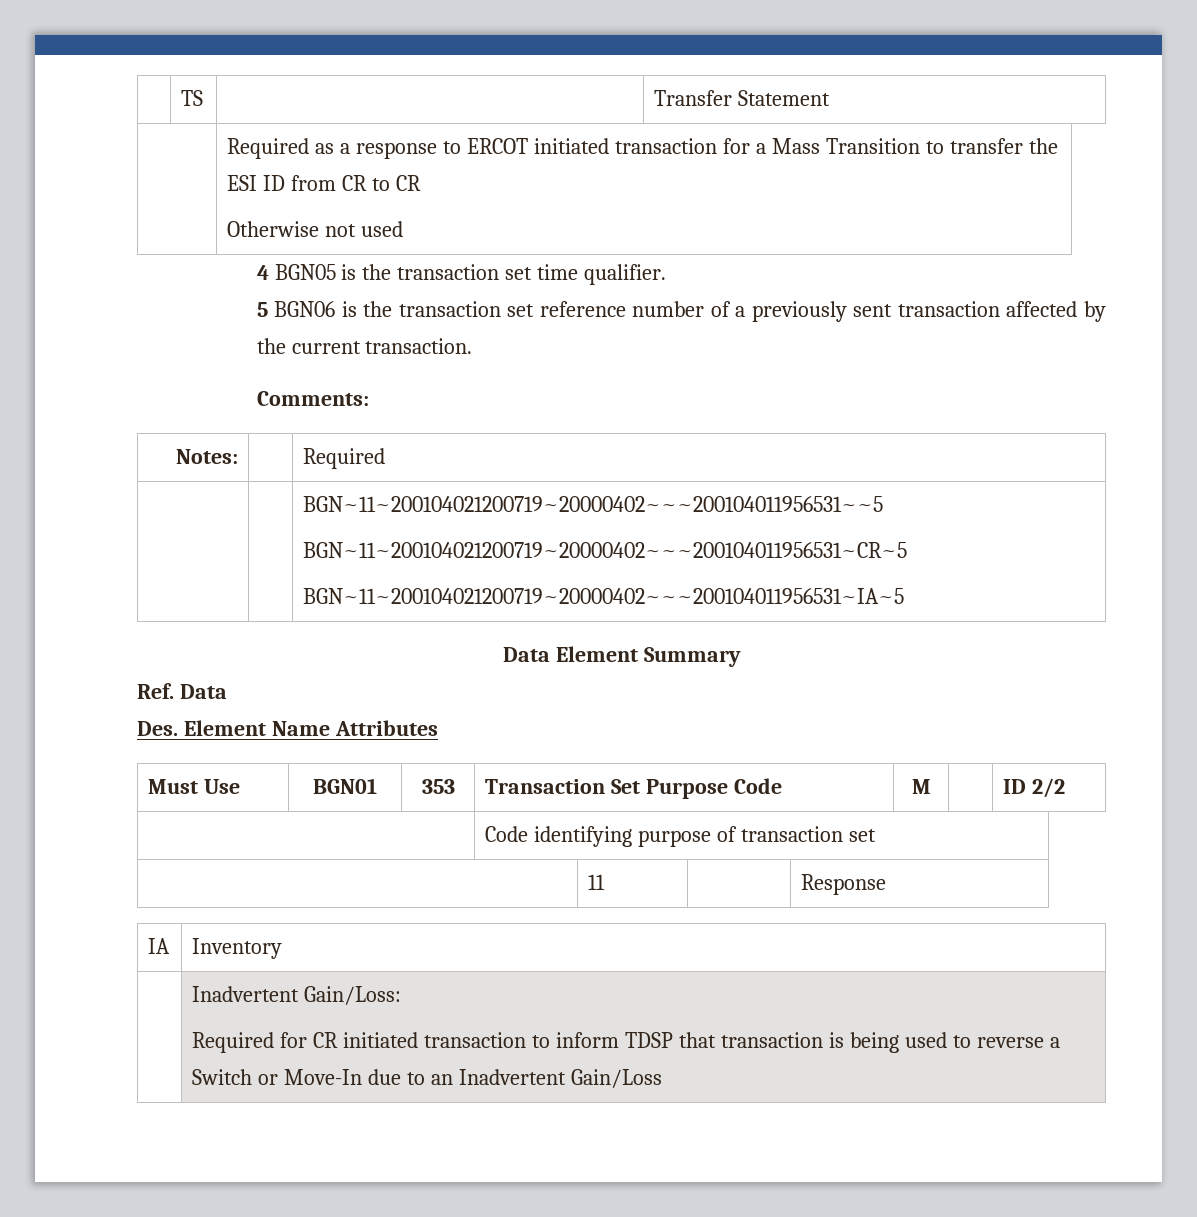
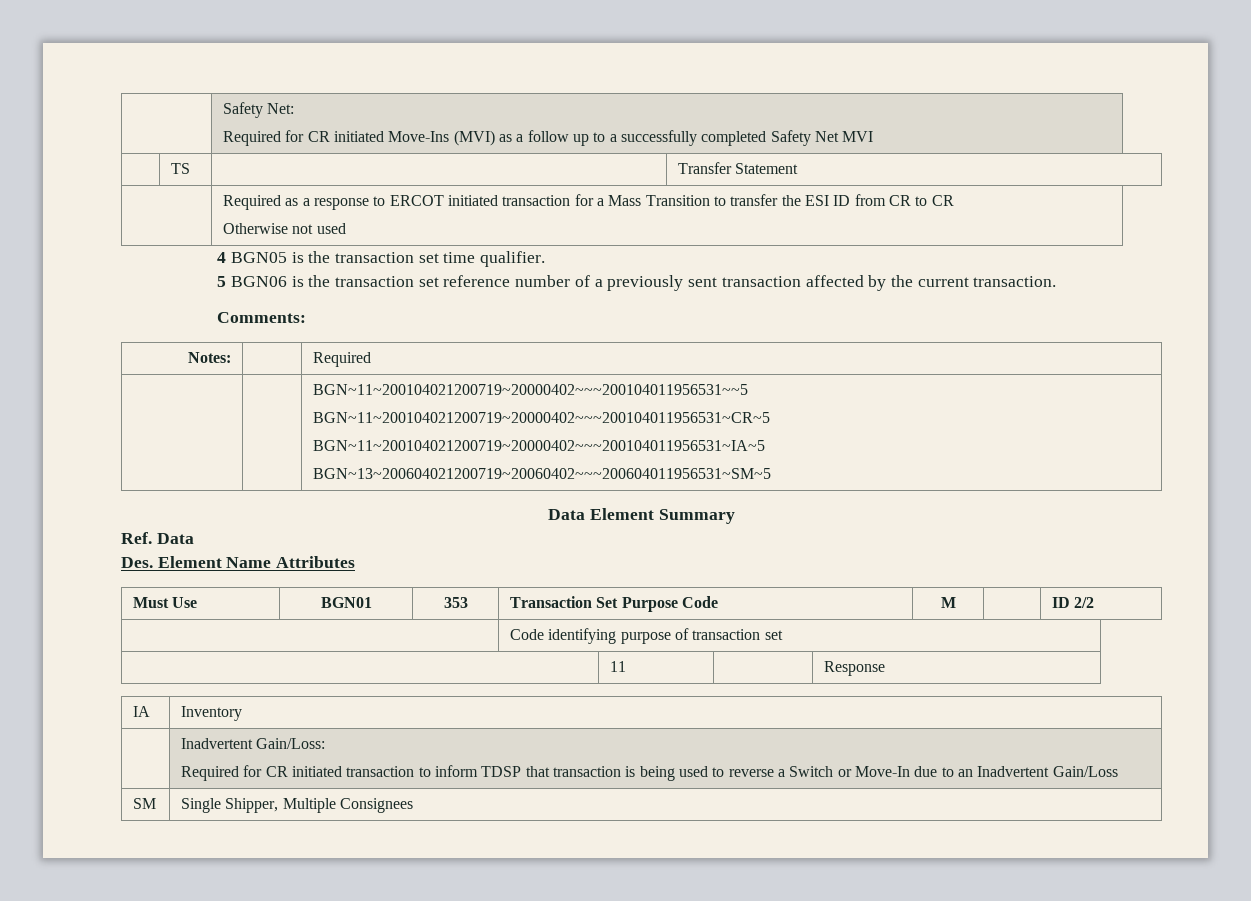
(181, 98) none -> [223,102,295,118] [223,130,874,146] | Safety Net: // Required for CR initiated Move-Ins (MVI) as a follow up to a successfully completed Safety Net MVI //
(905, 596) none -> [313,468,772,479] // BGN~13~200604021200719~20060402~~~200604011956531~SM~5
(663, 1078) none -> [133,798,157,809] [181,798,414,813] // SM | Single Shipper, Multiple Consignees

